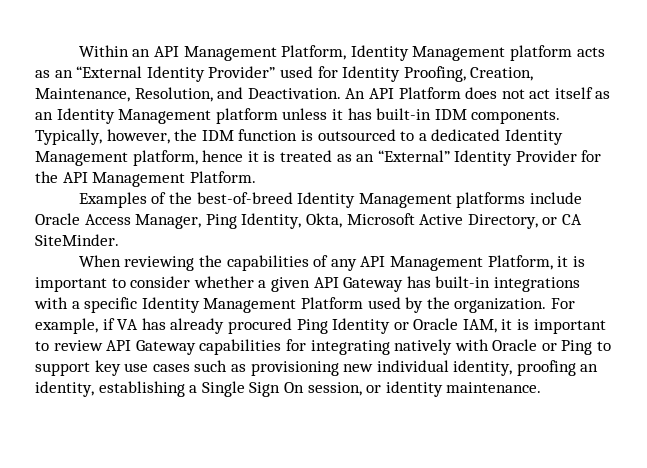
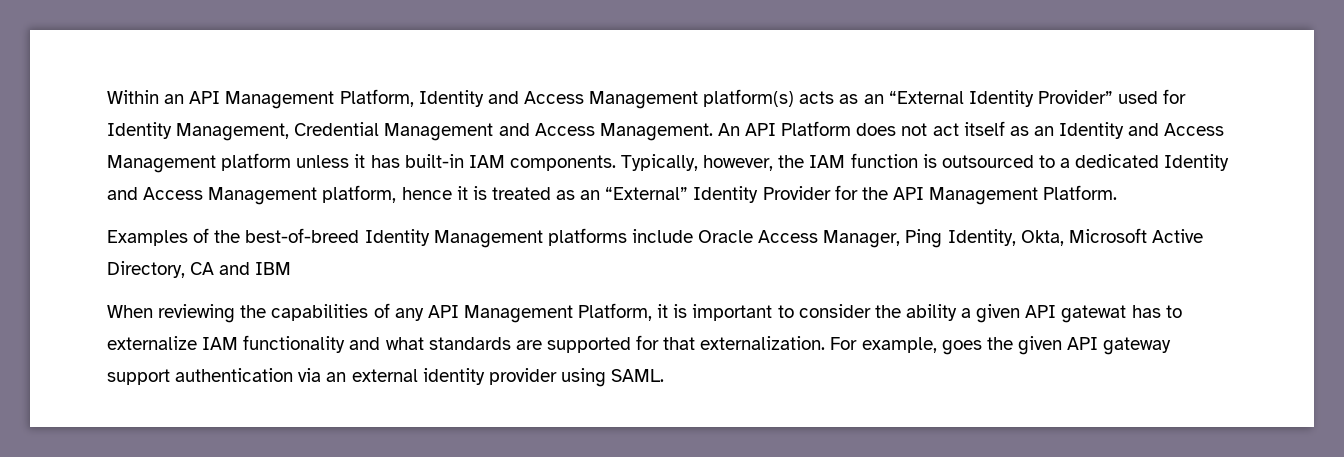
[412,45,572,61] Management platform -> [487,89,795,109] and Access Management platform(s)
[403,66,534,82] [35,87,341,102] Proofing, Creation, Maintenance, Resolution, and Deactivation. -> [176,122,713,141] Management, Credential Management and Access Management.
(115, 116) none -> [1128,123,1225,136] and Access
[434,109,467,120] IDM -> [468,155,505,168] IAM
[201,130,234,141] IDM -> [809,155,846,168] IAM
(563, 137) none -> [107,187,204,200] and Access
[542,214,582,225] [35,234,119,246] or CA SiteMinder. -> [190,262,292,275] CA and IBM
[193,276,254,288] whether -> [874,304,957,321] the ability
[343,276,580,292] [34,297,575,313] [35,318,606,334] [35,339,612,355] [35,360,599,376] [35,381,542,397] Gateway has built-in integrations with a specific Identity Management Platform used by the organization. For example, if VA has already procured Ping Identity or Oracle IAM, it is important to review API Gateway capabilities for integrating natively with Oracle or Ping to support key use cases such as provisioning new individual identity, proofing an identity, establishing a Single Sign On session, or identity maintenance. -> [1061,305,1182,323] [107,335,1172,355] [107,368,665,387] gatewat has to externalize IAM functionality and what standards are supported for that externalization. For example, goes the given API gateway support authentication via an external identity provider using SAML.

